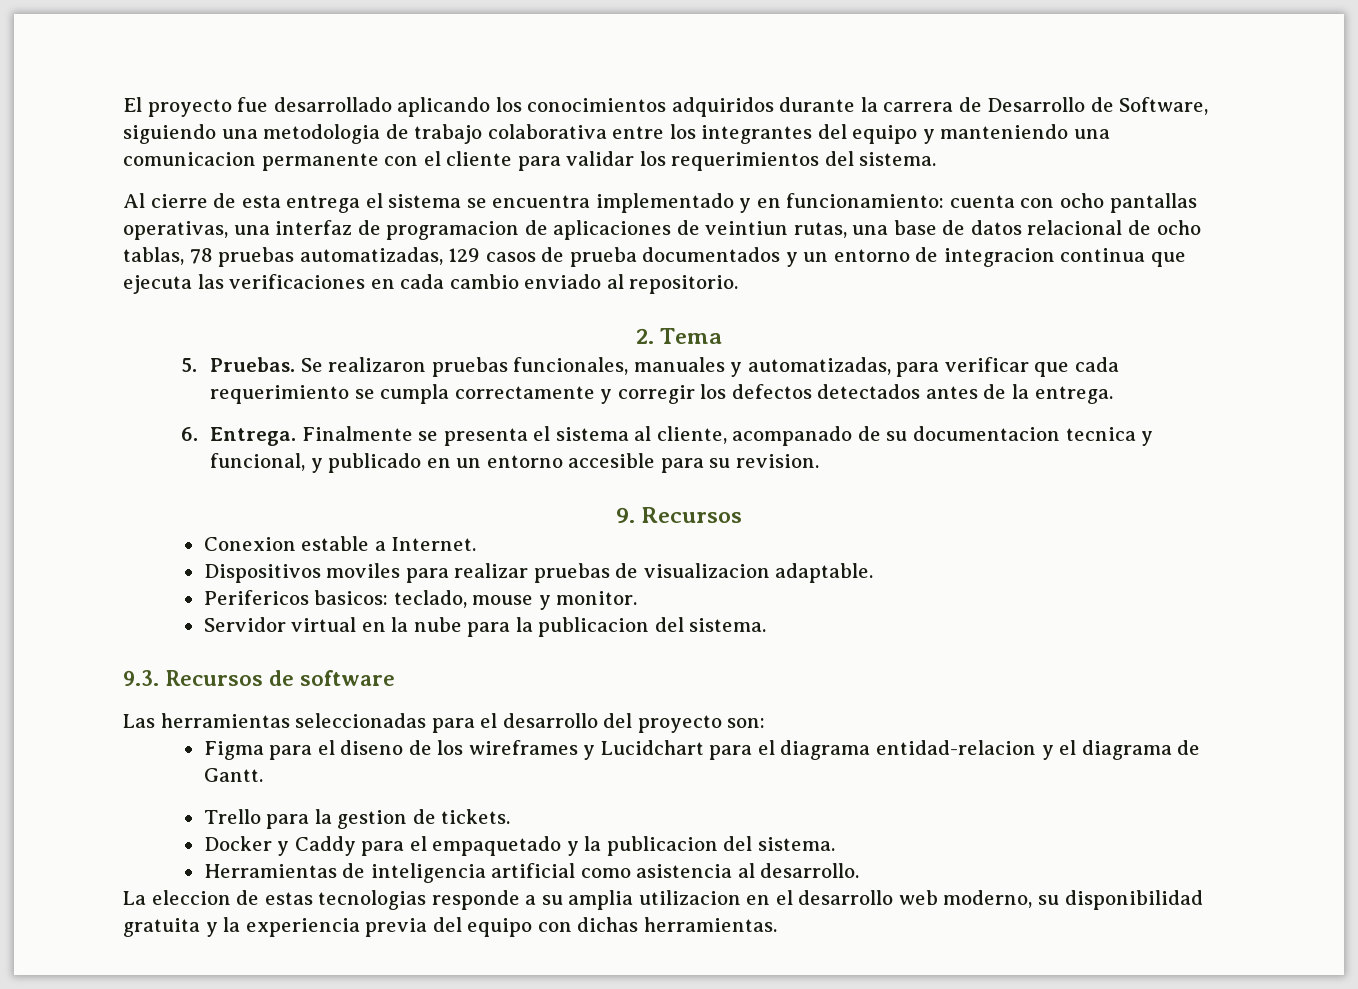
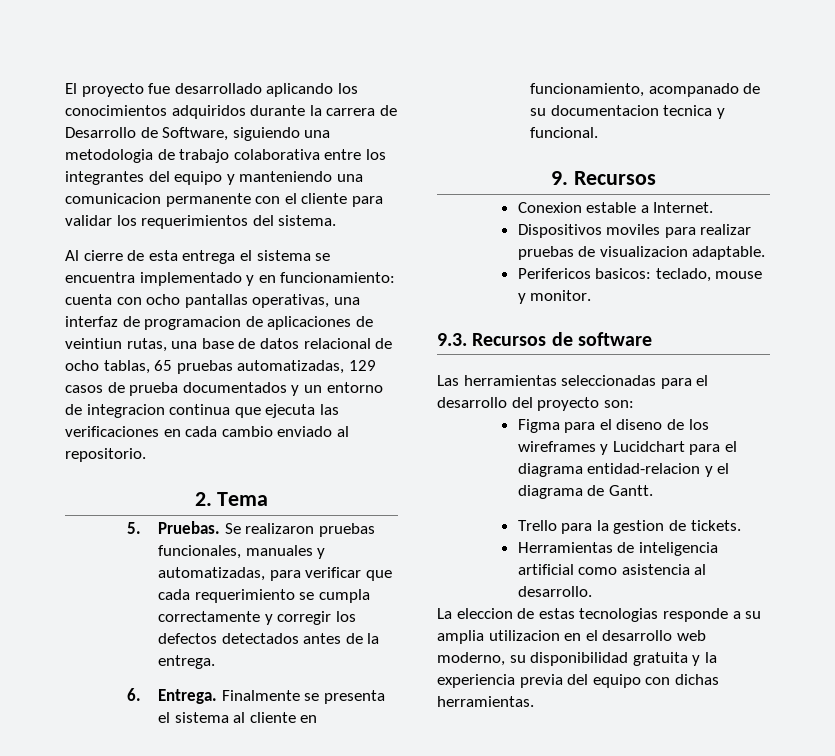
[189,248,213,264] 78 -> [154,360,173,371] 65
[656,426,727,444] cliente, -> [249,712,318,723] [529,83,644,97] cliente en funcionamiento,
[210,453,819,473] funcional, y publicado en un entorno accesible para su revision. -> [529,127,598,138] funcional.
[203,617,767,637] // Servidor virtual en la nube para la publicacion del sistema. -> (592, 295) none
[203,836,835,856] // Docker y Caddy para el empaquetado y la publicacion del sistema. -> (741, 525) none

